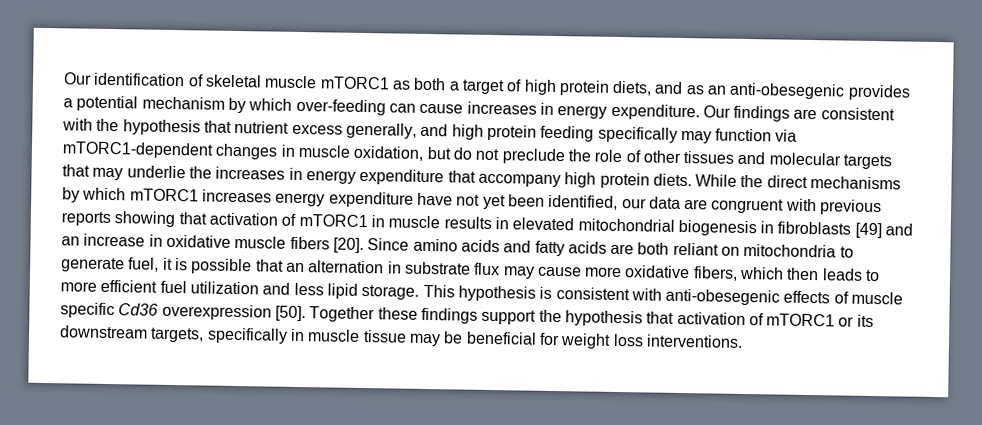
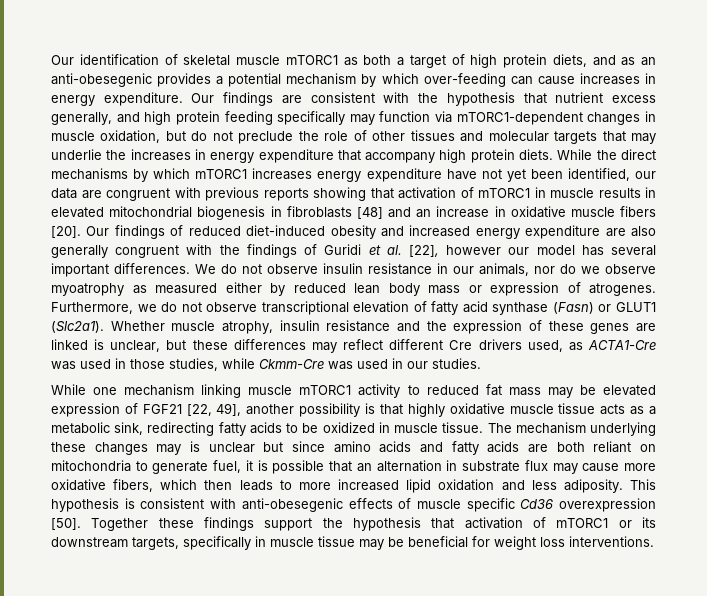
[854,222,882,239] [49] -> [356,207,383,219] [48]
[367,238,410,251] Since -> [86,225,656,239] [51,244,656,258] [51,263,656,277] [51,282,656,296] [51,301,657,315] [51,320,656,334] [51,339,656,353] [51,358,481,371] [51,384,657,398] [51,403,657,417] [51,422,656,436] [51,441,325,455] Our findings of reduced diet-induced obesity and increased energy expenditure are also generally congruent with the findings of Guridi et al. [22], however our model has several important differences. We do not observe insulin resistance in our animals, nor do we observe myoatrophy as measured either by reduced lean body mass or expression of atrogenes. Furthermore, we do not observe transcriptional elevation of fatty acid synthase (Fasn) or GLUT1 (Slc2a1). Whether muscle atrophy, insulin resistance and the expression of these genes are linked is unclear, but these differences may reflect different Cre drivers used, as ACTA1-Cre was used in those studies, while Ckmm-Cre was used in our studies. // While one mechanism linking muscle mTORC1 activity to reduced fat mass may be elevated expression of FGF21 [22, 49], another possibility is that highly oxidative muscle tissue acts as a metabolic sink, redirecting fatty acids to be oxidized in muscle tissue. The mechanism underlying these changes may is unclear but since
[100,279,420,300] efficient fuel utilization and less lipid storage. -> [338,479,623,493] increased lipid oxidation and less adiposity.

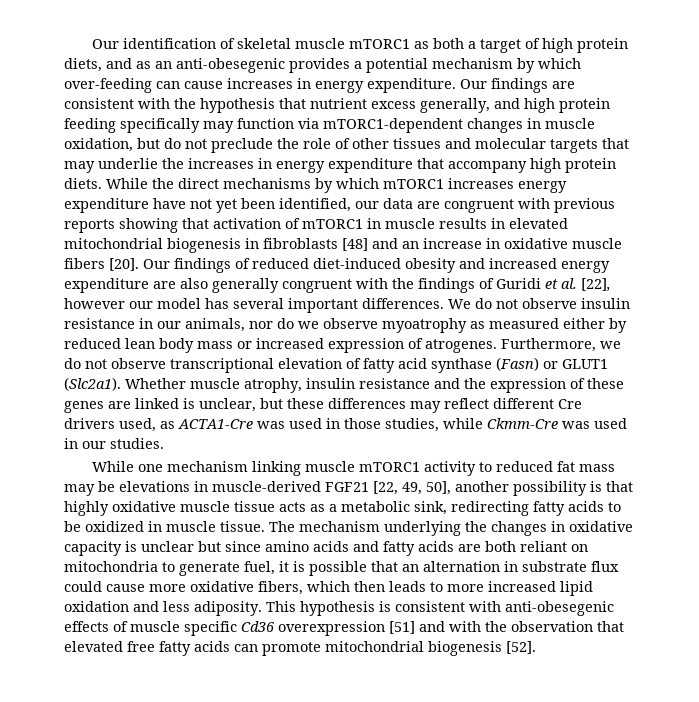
(482, 289) none -> [256,338,324,349] increased
[603,385,657,396] [51,403,242,417] elevated expression of FGF21 [22, 49], -> [119,481,451,495] elevations in muscle-derived FGF21 [22, 49, 50],
[51,442,182,455] these changes may -> [465,521,633,536] [64,541,122,556] the changes in oxidative capacity
[552,463,578,474] may -> [64,581,102,592] could
[51,517,656,531] [51,536,654,550] [50]. Together these findings support the hypothesis that activation of mTORC1 or its downstream targets, specifically in muscle tissue may be beneficial for weight loss interventions. -> [389,621,624,634] [64,641,536,656] [51] and with the observation that elevated free fatty acids can promote mitochondrial biogenesis [52].

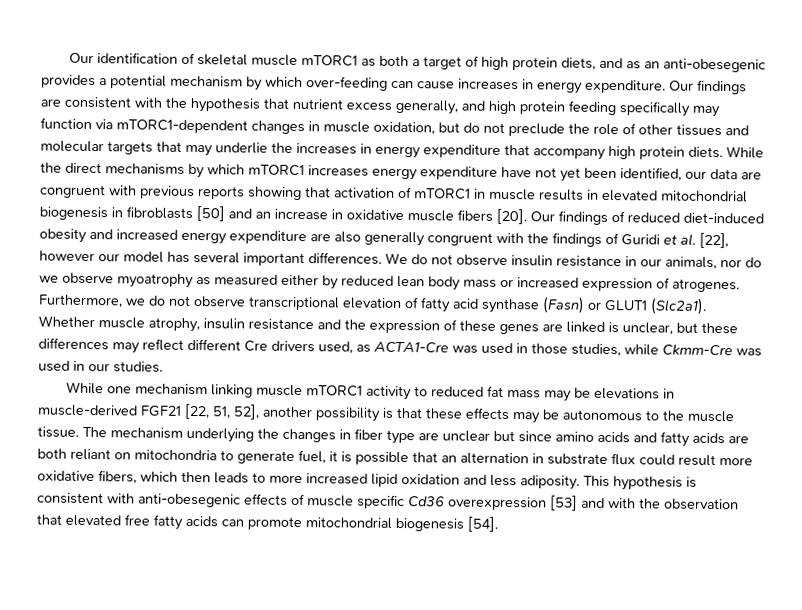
[342,238,368,251] [48] -> [196,206,225,222] [50]
[402,481,451,495] 49, 50], -> [212,404,260,420] 51, 52],
[64,501,621,516] [64,521,162,532] highly oxidative muscle tissue acts as a metabolic sink, redirecting fatty acids to be oxidized in -> [425,407,684,424] these effects may be autonomous to the
[569,521,633,532] [64,541,137,556] oxidative capacity is -> [354,428,439,445] fiber type are
[106,584,145,592] cause -> [678,454,716,467] result
[389,621,415,634] [51] -> [550,495,578,511] [53]
[506,641,536,654] [52]. -> [467,516,498,532] [54].

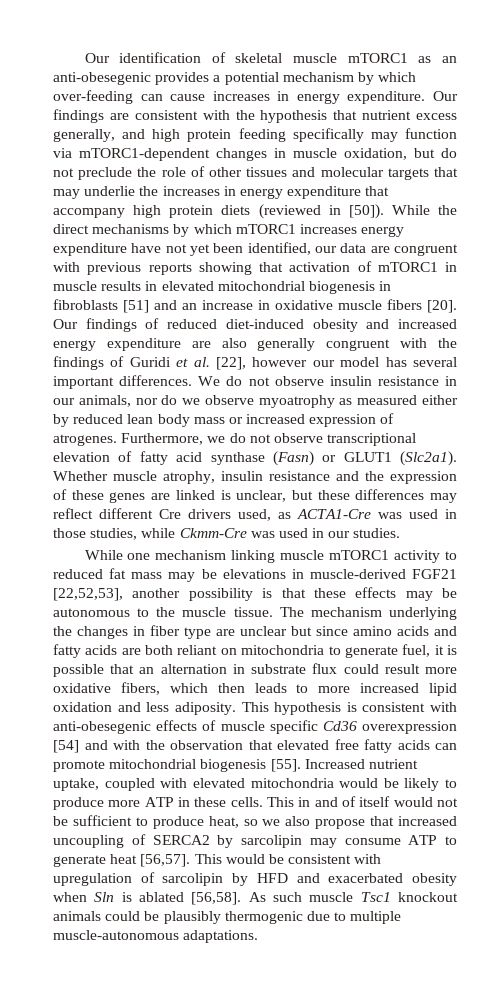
[378,55,641,71] both a target of high protein diets, and as -> (432, 59) none
[688,146,723,159] diets. -> [221,204,384,219] diets (reviewed in [50]).
[196,206,225,222] [50] -> [123,300,149,313] [51]
[184,403,260,420] [22, 51, 52], -> [53,588,123,601] [22,52,53],
[550,495,578,511] [53] -> [53,740,79,753] [54]
[467,516,498,532] [54]. -> [270,759,418,772] [53,778,457,791] [53,796,458,810] [53,815,457,829] [53,834,457,848] [53,854,382,867] [53,872,457,886] [53,892,458,905] [53,911,402,924] [53,930,259,943] [55]. Increased nutrient uptake, coupled with elevated mitochondria would be likely to produce more ATP in these cells. This in and of itself would not be sufficient to produce heat, so we also propose that increased uncoupling of SERCA2 by sarcolipin may consume ATP to generate heat [56,57]. This would be consistent with upregulation of sarcolipin by HFD and exacerbated obesity when Sln is ablated [56,58]. As such muscle Tsc1 knockout animals could be plausibly thermogenic due to multiple muscle-autonomous adaptations.

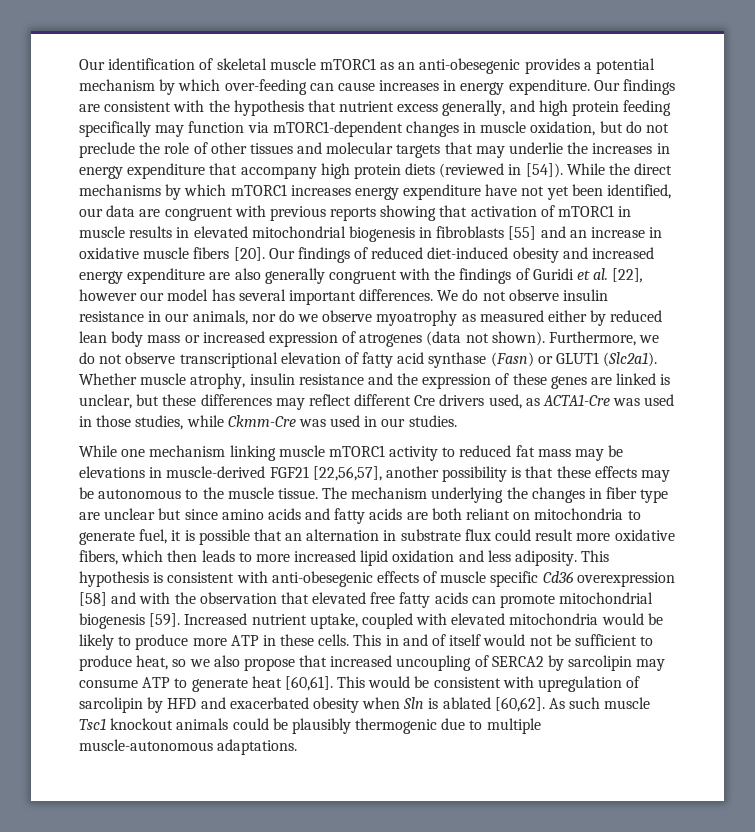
[348,204,384,219] [50]). -> [525,163,563,178] [54]).
[123,300,149,313] [51] -> [508,226,537,240] [55]
[53,434,117,446] atrogenes. -> [359,331,545,347] atrogenes (data not shown).
[53,588,123,601] [22,52,53], -> [312,466,382,481] [22,56,57],
[53,740,79,753] [54] -> [79,592,107,606] [58]
[270,759,301,772] [55]. -> [149,613,181,627] [59].
[140,854,191,867] [56,57]. -> [284,676,333,691] [60,61].
[191,892,242,905] [56,58]. -> [494,697,545,712] [60,62].

